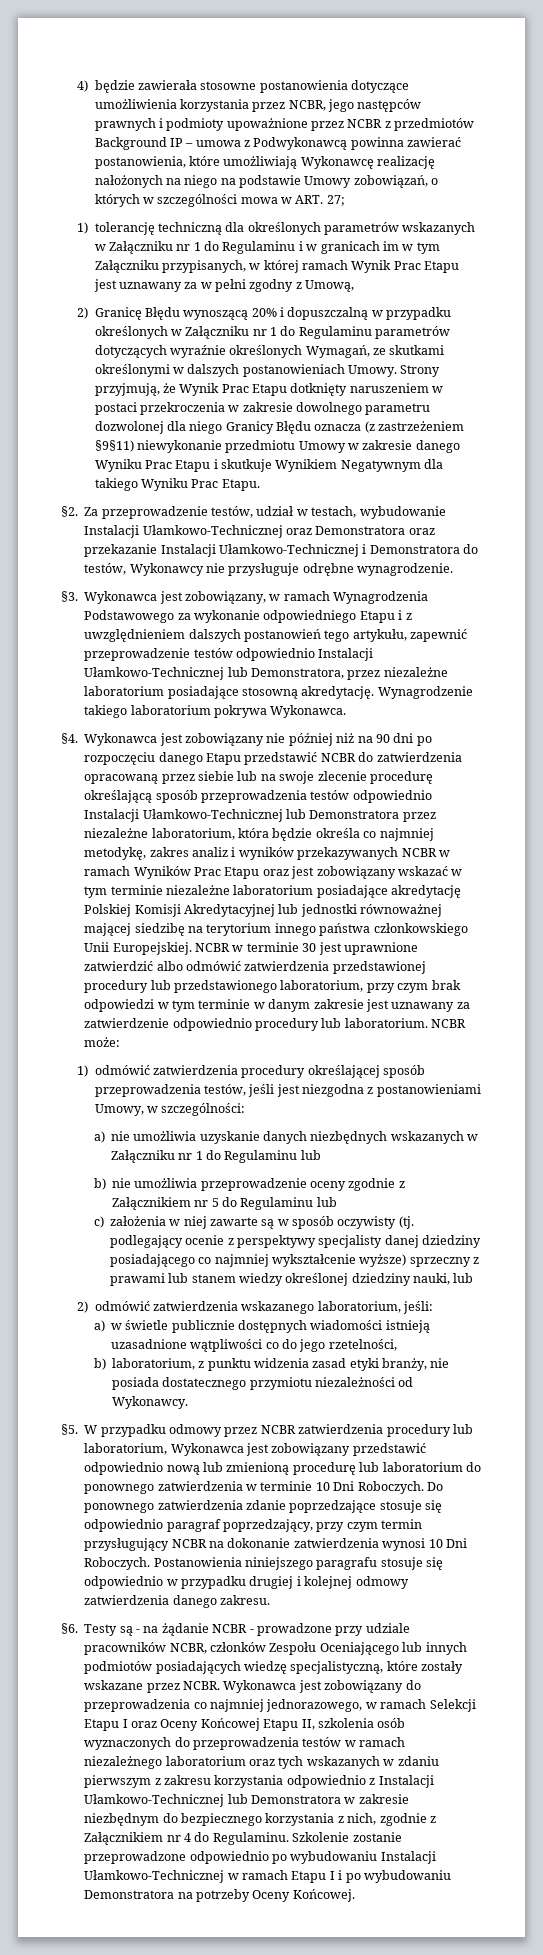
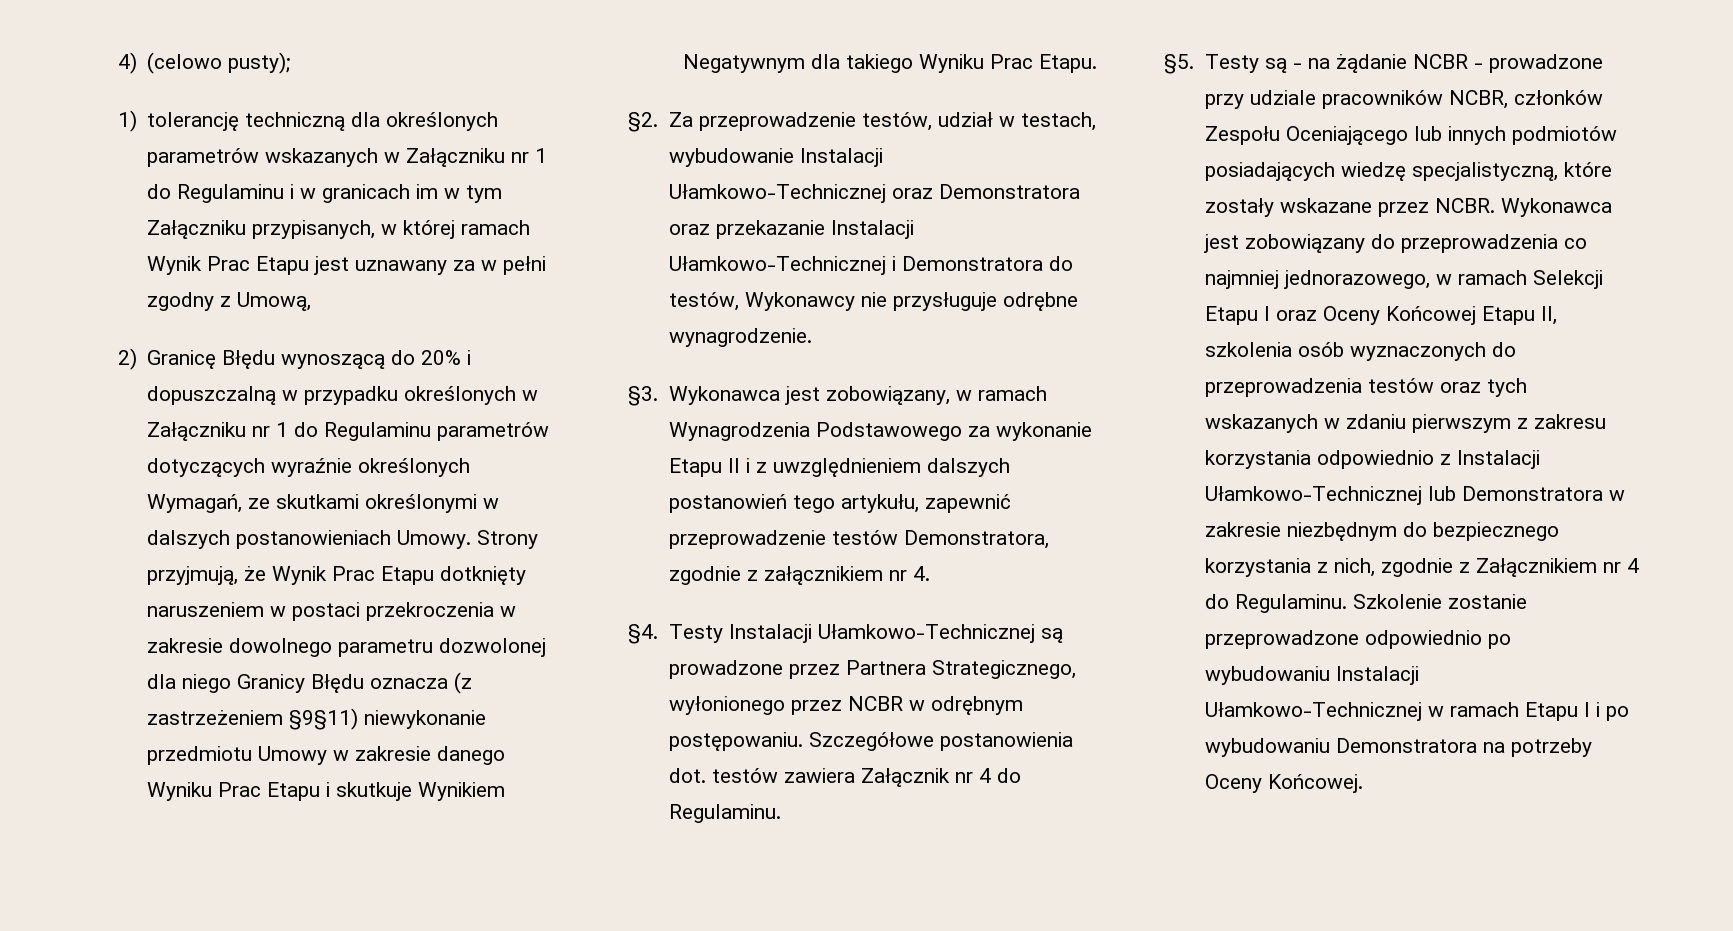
[94,80,410,93] [94,99,422,112] [94,118,475,131] [94,137,462,150] [94,156,436,169] [94,175,439,188] [94,194,345,207] będzie zawierała stosowne postanowienia dotyczące umożliwienia korzystania przez NCBR, jego następców prawnych i podmioty upoważnione przez NCBR z przedmiotów Background IP – umowa z Podwykonawcą powinna zawierać postanowienia, które umożliwiają Wykonawcę realizację nałożonych na niego na podstawie Umowy zobowiązań, o których w szczególności mowa w ART. 27; -> [147,52,291,74] (celowo pusty);
(249, 315) none -> [391,350,416,365] do
[263,610,395,623] odpowiedniego Etapu -> [668,458,740,477] Etapu II
[236,648,374,661] [84,667,448,680] [84,686,473,699] [84,705,347,718] [61,733,432,746] [84,752,462,765] [84,771,433,784] [84,790,432,803] [84,809,436,822] [84,828,434,841] [84,847,450,860] [84,866,463,879] [84,885,462,898] [84,904,443,917] [84,923,468,936] [84,942,418,955] [84,961,426,974] [84,980,461,993] [84,999,470,1012] [84,1018,467,1031] [84,1037,121,1047] [77,1065,426,1078] [94,1084,481,1097] [94,1103,246,1116] [93,1131,479,1144] [110,1150,321,1163] [93,1178,405,1191] [111,1197,337,1210] [93,1216,414,1229] [109,1235,482,1248] [109,1254,480,1267] [109,1273,474,1286] [77,1301,434,1314] [93,1320,430,1333] [110,1339,397,1352] [93,1358,450,1371] [111,1377,414,1390] [111,1396,188,1409] [61,1424,473,1437] [84,1443,426,1456] [84,1462,481,1475] [84,1481,443,1494] [84,1500,443,1513] [84,1519,423,1532] [84,1538,467,1551] [84,1557,444,1570] [84,1576,409,1589] [84,1595,270,1608] [61,1623,78,1634] odpowiednio Instalacji Ułamkowo-Technicznej lub Demonstratora, przez niezależne laboratorium posiadające stosowną akredytację. Wynagrodzenie takiego laboratorium pokrywa Wykonawca. // §4. Wykonawca jest zobowiązany nie później niż na 90 dni po rozpoczęciu danego Etapu przedstawić NCBR do zatwierdzenia opracowaną przez siebie lub na swoje zlecenie procedurę określającą sposób przeprowadzenia testów odpowiednio Instalacji Ułamkowo-Technicznej lub Demonstratora przez niezależne laboratorium, która będzie określa co najmniej metodykę, zakres analiz i wyników przekazywanych NCBR w ramach Wyników Prac Etapu oraz jest zobowiązany wskazać w tym terminie niezależne laboratorium posiadające akredytację Polskiej Komisji Akredytacyjnej lub jednostki równoważnej mającej siedzibę na terytorium innego państwa członkowskiego Unii Europejskiej. NCBR w terminie 30 jest uprawnione zatwierdzić albo odmówić zatwierdzenia przedstawionej procedury lub przedstawionego laboratorium, przy czym brak odpowiedzi w tym terminie w danym zakresie jest uznawany za zatwierdzenie odpowiednio procedury lub laboratorium. NCBR może: // 1) odmówić zatwierdzenia procedury określającej sposób przeprowadzenia testów, jeśli jest niezgodna z postanowieniami Umowy, w szczególności: // a) nie umożliwia uzyskanie danych niezbędnych wskazanych w Załączniku nr 1 do Regulaminu lub // b) nie umożliwia przeprowadzenie oceny zgodnie z Załącznikiem nr 5 do Regulaminu lub // c) założenia w niej zawarte są w sposób oczywisty (tj. podlegający ocenie z perspektywy specjalisty danej dziedziny posiadającego co najmniej wykształcenie wyższe) sprzeczny z prawami lub stanem wiedzy określonej dziedziny nauki, lub // 2) odmówić zatwierdzenia wskazanego laboratorium, jeśli: // a) w świetle publicznie dostępnych wiadomości istnieją uzasadnione wątpliwości co do jego rzetelności, // b) laboratorium, z punktu widzenia zasad etyki branży, nie posiada dostatecznego przymiotu niezależności od Wykonawcy. // §5. W przypadku odmowy przez NCBR zatwierdzenia procedury lub laboratorium, Wykonawca jest zobowiązany przedstawić odpowiednio nową lub zmienioną procedurę lub laboratorium do ponownego zatwierdzenia w terminie 10 Dni Roboczych. Do ponownego zatwierdzenia zdanie poprzedzające stosuje się odpowiednio paragraf poprzedzający, przy czym termin przysługujący NCBR na dokonanie zatwierdzenia wynosi 10 Dni Roboczych. Postanowienia niniejszego paragrafu stosuje się odpowiednio w przypadku drugiej i kolejnej odmowy zatwierdzenia danego zakresu. // §6. -> [903,530,1049,549] [668,566,930,585] [628,624,1063,644] [668,660,1076,679] [668,696,1023,715] [668,732,1073,751] [668,768,1021,787] [668,804,781,823] [1164,54,1194,74] Demonstratora, zgodnie z załącznikiem nr 4. // §4. Testy Instalacji Ułamkowo-Technicznej są prowadzone przez Partnera Strategicznego, wyłonionego przez NCBR w odrębnym postępowaniu. Szczegółowe postanowienia dot. testów zawiera Załącznik nr 4 do Regulaminu. // §5.
[344,1737,406,1747] [84,1756,246,1769] w ramach niezależnego laboratorium -> (1434, 385) none

